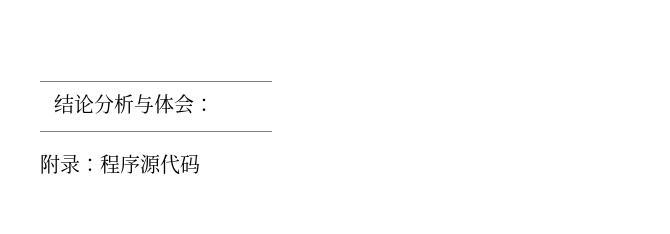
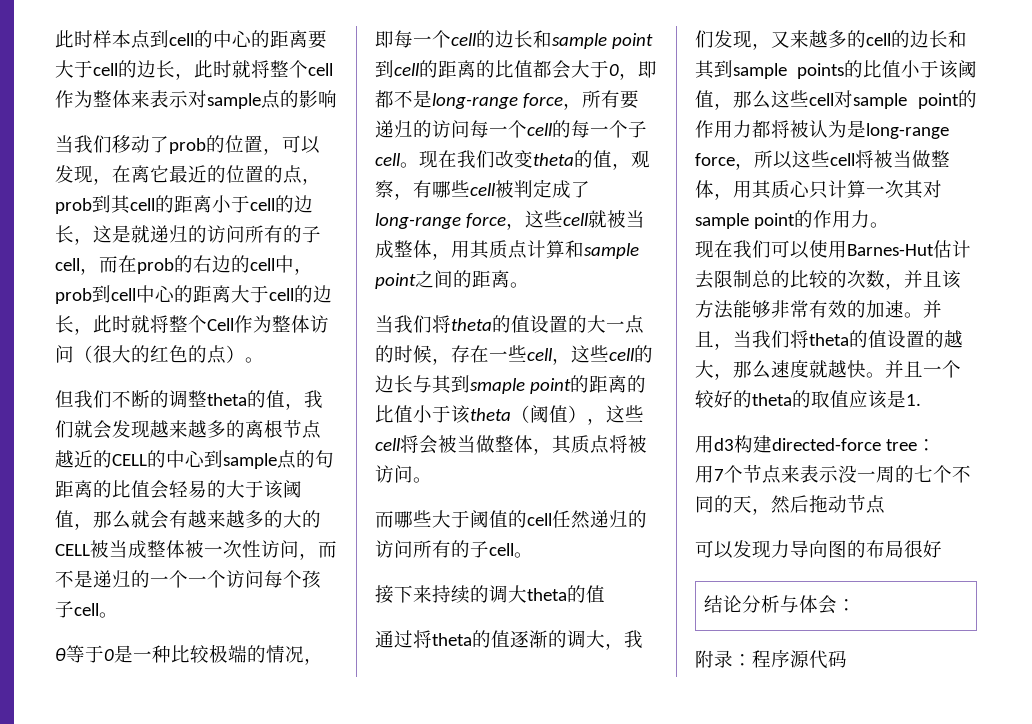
(54, 104) none -> [55,30,327,49] [55,60,333,80] [55,90,337,109] [55,135,320,155] [55,165,321,185] [55,195,313,214] [55,225,321,245] [55,255,313,275] [55,285,332,304] [55,315,329,335] [55,345,264,364] [55,390,323,410] [55,419,321,439] [55,450,334,469] [55,480,302,499] [55,510,321,530] [55,540,337,560] [55,570,321,589] [55,601,118,618] [55,644,323,665] [375,30,653,49] [375,60,657,80] [375,90,639,110] [375,120,647,138] [375,150,650,170] [375,179,590,200] [375,210,645,230] [375,240,639,260] [375,270,529,289] [375,315,644,334] [375,345,653,365] [375,375,646,394] [375,405,644,425] [375,435,647,455] [375,465,432,483] [375,510,647,529] [375,540,533,558] [375,585,605,604] [375,630,643,650] [695,30,967,50] [695,60,977,79] [695,90,977,110] [695,120,949,139] [695,150,950,170] [695,180,942,200] [695,210,889,229] [695,240,971,259] [695,270,961,290] [695,300,942,319] [695,330,963,350] [695,360,961,380] [695,390,921,409] [695,435,936,453] [695,464,971,484] [695,494,885,515] [695,540,942,559] 此时样本点到cell的中心的距离要大于cell的边长，此时就将整个cell作为整体来表示对sample点的影响 // 当我们移动了prob的位置，可以发现，在离它最近的位置的点，prob到其cell的距离小于cell的边长，这是就递归的访问所有的子cell，而在prob的右边的cell中，prob到cell中心的距离大于cell的边长，此时就将整个Cell作为整体访问（很大的红色的点）。 // 但我们不断的调整theta的值，我们就会发现越来越多的离根节点越近的CELL的中心到sample点的句距离的比值会轻易的大于该阈值，那么就会有越来越多的大的CELL被当成整体被一次性访问，而不是递归的一个一个访问每个孩子cell。 // θ等于0是一种比较极端的情况，即每一个cell的边长和sample point到cell的距离的比值都会大于0，即都不是long-range force，所有要递归的访问每一个cell的每一个子cell。现在我们改变theta的值，观察，有哪些cell被判定成了long-range force，这些cell就被当成整体，用其质点计算和sample point之间的距离。 // 当我们将theta的值设置的大一点的时候，存在一些cell，这些cell的边长与其到smaple point的距离的比值小于该theta（阈值），这些cell将会被当做整体，其质点将被访问。 // 而哪些大于阈值的cell任然递归的访问所有的子cell。 // 接下来持续的调大theta的值 // 通过将theta的值逐渐的调大，我们发现，又来越多的cell的边长和其到sample points的比值小于该阈值，那么这些cell对sample point的作用力都将被认为是long-range force，所以这些cell将被当做整体，用其质心只计算一次其对sample point的作用力。 // 现在我们可以使用Barnes-Hut估计去限制总的比较的次数，并且该方法能够非常有效的加速。并且，当我们将theta的值设置的越大，那么速度就越快。并且一个较好的theta的取值应该是1. // 用d3构建directed-force tree： // 用7个节点来表示没一周的七个不同的天，然后拖动节点 // 可以发现力导向图的布局很好 //

